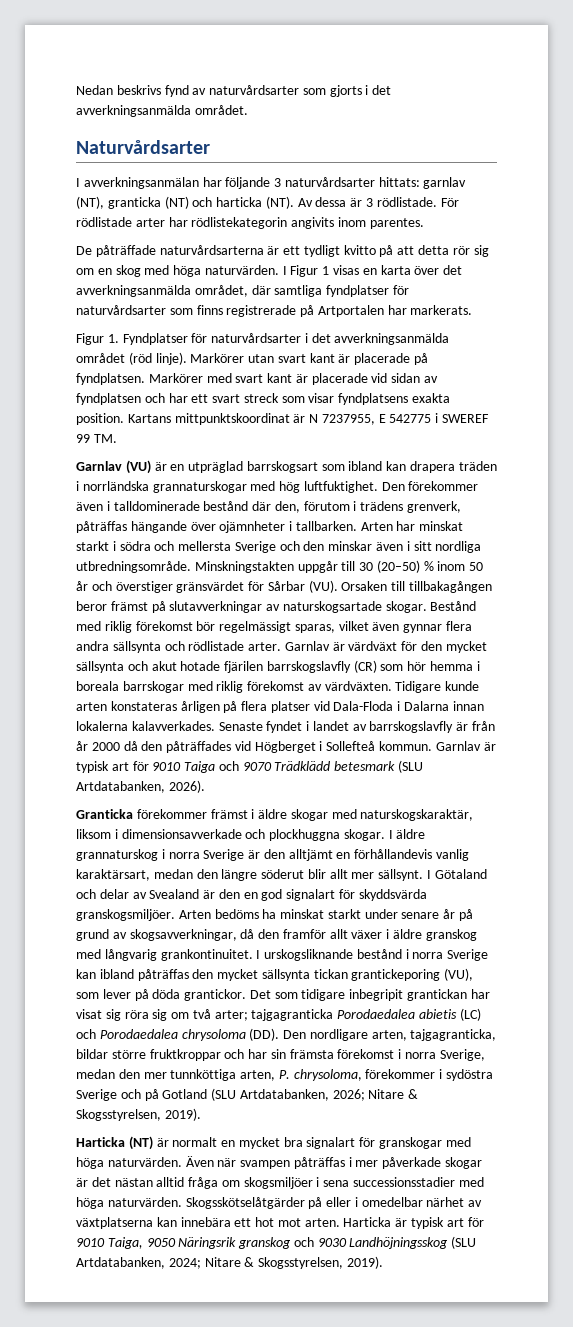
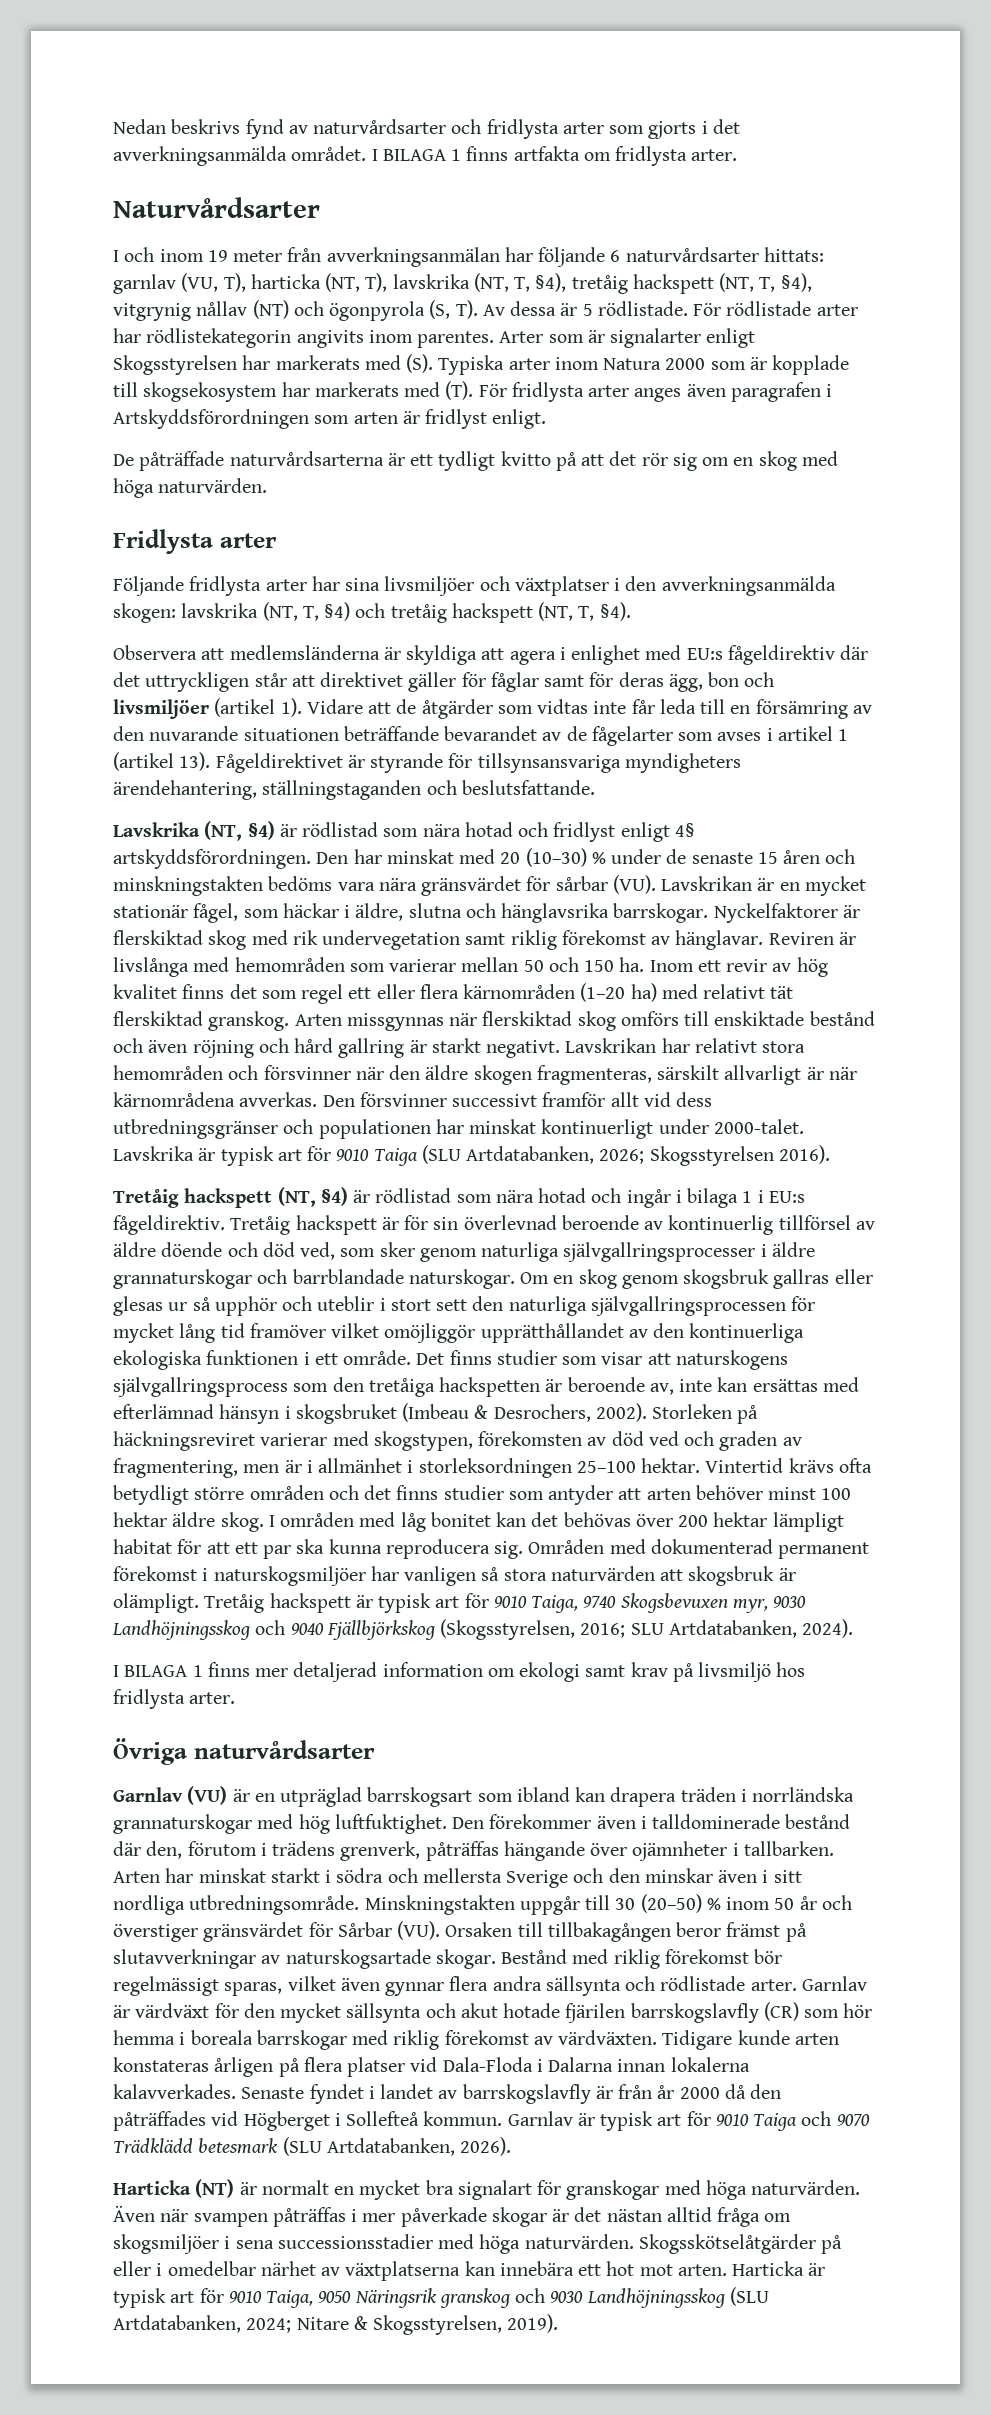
(300, 90) none -> [451,119,604,139] och fridlysta arter
[76,140,210,154] [76,178,80,187] // Naturvårdsarter // I -> [371,146,738,166] [113,197,320,218] [113,247,322,262] I BILAGA 1 finns artfakta om fridlysta arter. // Naturvårdsarter // I och inom 19 meter från
[274,178,282,187] 3 -> [610,250,621,262] 6
[76,196,294,209] (NT), granticka (NT) och harticka (NT). -> [181,273,812,294] [113,300,478,321] (VU, T), harticka (NT, T), lavskrika (NT, T, §4), tretåig hackspett (NT, T, §4), vitgrynig nållav (NT) och ögonpyrola (S, T).
[366,198,374,207] 3 -> [582,304,593,316] 5
(424, 223) none -> [499,328,756,348] [113,354,850,375] [113,381,833,402] [113,409,547,429] Arter som är signalarter enligt Skogsstyrelsen har markerats med (S). Typiska arter inom Natura 2000 som är kopplade till skogsekosystem har markerats med (T). För fridlysta arter anges även paragrafen i Artskyddsförordningen som arten är fridlyst enligt.
[418,245,450,255] detta -> [609,451,637,466] det
[282,265,463,277] [76,285,409,297] [76,305,473,317] [76,333,450,345] [76,352,429,365] [76,373,439,385] [76,393,451,405] [76,413,490,425] [76,434,117,443] I Figur 1 visas en karta över det avverkningsanmälda området, där samtliga fyndplatser för naturvårdsarter som finns registrerade på Artportalen har markerats. // Figur 1. Fyndplatser för naturvårdsarter i det avverkningsanmälda området (röd linje). Markörer utan svart kant är placerade på fyndplatsen. Markörer med svart kant är placerade vid sidan av fyndplatsen och har ett svart streck som visar fyndplatsens exakta position. Kartans mittpunktskoordinat är N 7237955, E 542775 i SWEREF 99 TM. -> [113,529,277,554] [113,576,836,596] [113,602,631,623] [113,645,869,665] [113,672,775,692] [113,698,872,719] [113,726,849,746] [113,752,741,773] [113,780,595,800] [113,821,695,842] [113,848,856,869] [113,875,866,896] [113,903,860,923] [113,930,856,950] [113,957,828,977] [113,983,794,1004] [113,1011,875,1031] [113,1038,806,1058] [113,1065,857,1085] [113,1092,713,1107] [113,1119,804,1139] [113,1145,830,1166] [113,1187,805,1208] [113,1215,875,1235] [113,1242,815,1262] [113,1269,873,1289] [113,1296,816,1316] [113,1323,805,1343] [113,1350,788,1370] [113,1377,859,1397] [113,1403,759,1424] [113,1431,802,1451] [113,1458,872,1478] [113,1485,852,1505] [113,1512,844,1532] [113,1539,870,1559] [113,1566,796,1586] [113,1593,807,1613] [112,1619,854,1640] [113,1662,806,1682] [113,1689,236,1709] [113,1738,375,1765] // Fridlysta arter // Följande fridlysta arter har sina livsmiljöer och växtplatser i den avverkningsanmälda skogen: lavskrika (NT, T, §4) och tretåig hackspett (NT, T, §4). // Observera att medlemsländerna är skyldiga att agera i enlighet med EU:s fågeldirektiv där det uttryckligen står att direktivet gäller för fåglar samt för deras ägg, bon och livsmiljöer (artikel 1). Vidare att de åtgärder som vidtas inte får leda till en försämring av den nuvarande situationen beträffande bevarandet av de fågelarter som avses i artikel 1 (artikel 13). Fågeldirektivet är styrande för tillsynsansvariga myndigheters ärendehantering, ställningstaganden och beslutsfattande. // Lavskrika (NT, §4) är rödlistad som nära hotad och fridlyst enligt 4§ artskyddsförordningen. Den har minskat med 20 (10–30) % under de senaste 15 åren och minskningstakten bedöms vara nära gränsvärdet för sårbar (VU). Lavskrikan är en mycket stationär fågel, som häckar i äldre, slutna och hänglavsrika barrskogar. Nyckelfaktorer är flerskiktad skog med rik undervegetation samt riklig förekomst av hänglavar. Reviren är livslånga med hemområden som varierar mellan 50 och 150 ha. Inom ett revir av hög kvalitet finns det som regel ett eller flera kärnområden (1–20 ha) med relativt tät flerskiktad granskog. Arten missgynnas när flerskiktad skog omförs till enskiktade bestånd och även röjning och hård gallring är starkt negativt. Lavskrikan har relativt stora hemområden och försvinner när den äldre skogen fragmenteras, särskilt allvarligt är när kärnområdena avverkas. Den försvinner successivt framför allt vid dess utbredningsgränser och populationen har minskat kontinuerligt under 2000-talet. Lavskrika är typisk art för 9010 Taiga (SLU Artdatabanken, 2026; Skogsstyrelsen 2016). // Tretåig hackspett (NT, §4) är rödlistad som nära hotad och ingår i bilaga 1 i EU:s fågeldirektiv. Tretåig hackspett är för sin överlevnad beroende av kontinuerlig tillförsel av äldre döende och död ved, som sker genom naturliga självgallringsprocesser i äldre grannaturskogar och barrblandade naturskogar. Om en skog genom skogsbruk gallras eller glesas ur så upphör och uteblir i stort sett den naturliga självgallringsprocessen för mycket lång tid framöver vilket omöjliggör upprätthållandet av den kontinuerliga ekologiska funktionen i ett område. Det finns studier som visar att naturskogens självgallringsprocess som den tretåiga hackspetten är beroende av, inte kan ersättas med efterlämnad hänsyn i skogsbruket (Imbeau & Desrochers, 2002). Storleken på häckningsreviret varierar med skogstypen, förekomsten av död ved och graden av fragmentering, men är i allmänhet i storleksordningen 25–100 hektar. Vintertid krävs ofta betydligt större områden och det finns studier som antyder att arten behöver minst 100 hektar äldre skog. I områden med låg bonitet kan det behövas över 200 hektar lämpligt habitat för att ett par ska kunna reproducera sig. Områden med dokumenterad permanent förekomst i naturskogsmiljöer har vanligen så stora naturvärden att skogsbruk är olämpligt. Tretåig hackspett är typisk art för 9010 Taiga, 9740 Skogsbevuxen myr, 9030 Landhöjningsskog och 9040 Fjällbjörkskog (Skogsstyrelsen, 2016; SLU Artdatabanken, 2024). // I BILAGA 1 finns mer detaljerad information om ekologi samt krav på livsmiljö hos fridlysta arter. // Övriga naturvårdsarter
[76,809,474,821] [76,829,426,841] [76,849,470,861] [76,869,487,881] [76,889,427,901] [76,909,474,921] [76,929,477,941] [76,949,489,961] [76,968,474,981] [76,989,490,1001] [76,1008,481,1021] [76,1028,497,1041] [76,1049,485,1061] [76,1069,494,1081] [76,1088,419,1101] [76,1108,201,1121] // Granticka förekommer främst i äldre skogar med naturskogskaraktär, liksom i dimensionsavverkade och plockhuggna skogar. I äldre grannaturskog i norra Sverige är den alltjämt en förhållandevis vanlig karaktärsart, medan den längre söderut blir allt mer sällsynt. I Götaland och delar av Svealand är den en god signalart för skyddsvärda granskogsmiljöer. Arten bedöms ha minskat starkt under senare år på grund av skogsavverkningar, då den framför allt växer i äldre granskog med långvarig grankontinuitet. I urskogsliknande bestånd i norra Sverige kan ibland påträffas den mycket sällsynta tickan grantickeporing (VU), som lever på döda grantickor. Det som tidigare inbegripit grantickan har visat sig röra sig om två arter; tajgagranticka Porodaedalea abietis (LC) och Porodaedalea chrysoloma (DD). Den nordligare arten, tajgagranticka, bildar större fruktkroppar och har sin främsta förekomst i norra Sverige, medan den mer tunnköttiga arten, P. chrysoloma, förekommer i sydöstra Sverige och på Gotland (SLU Artdatabanken, 2026; Nitare & Skogsstyrelsen, 2019). -> (512, 2146) none

